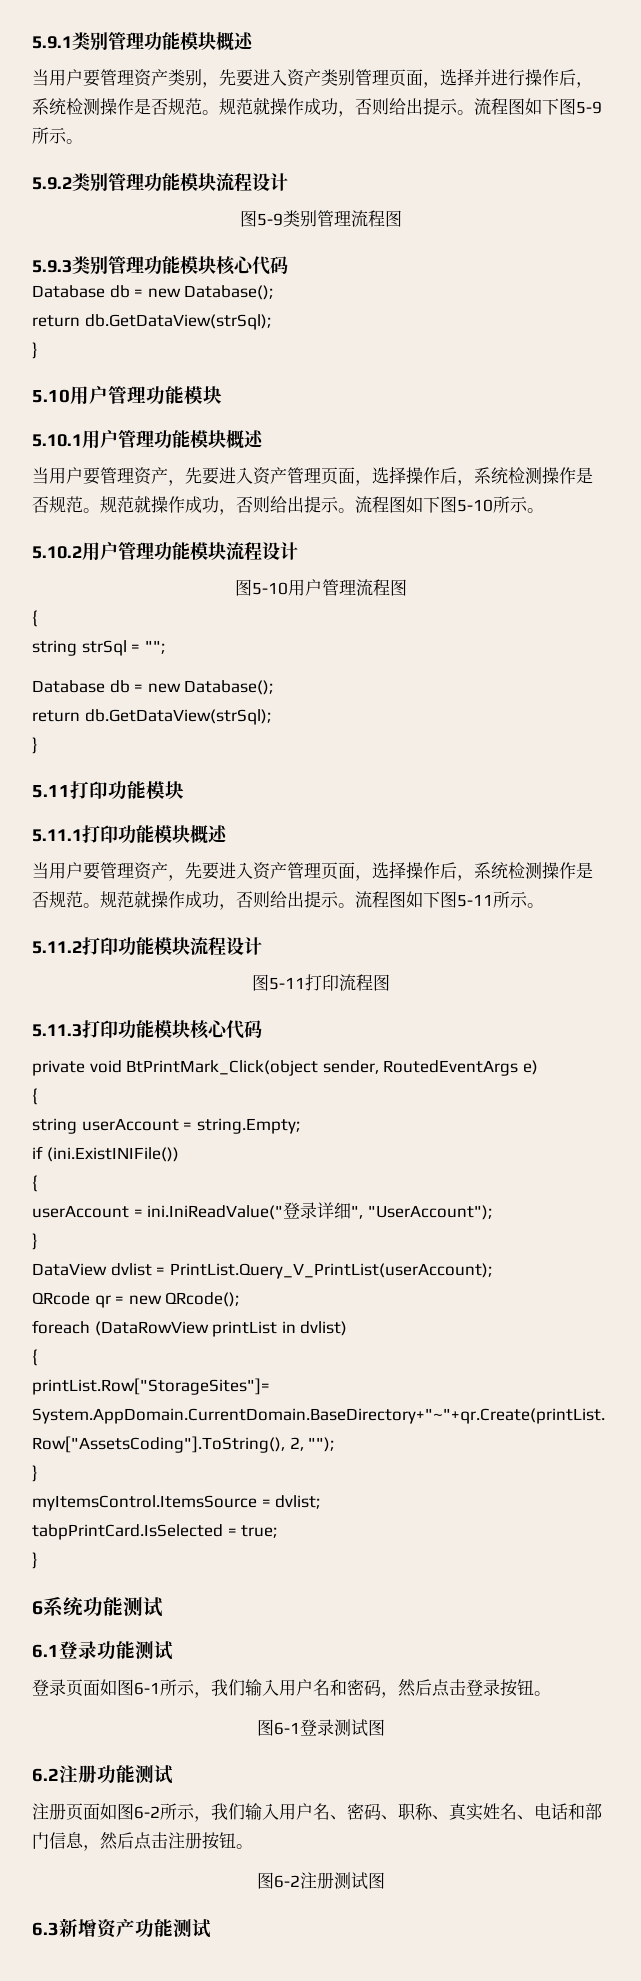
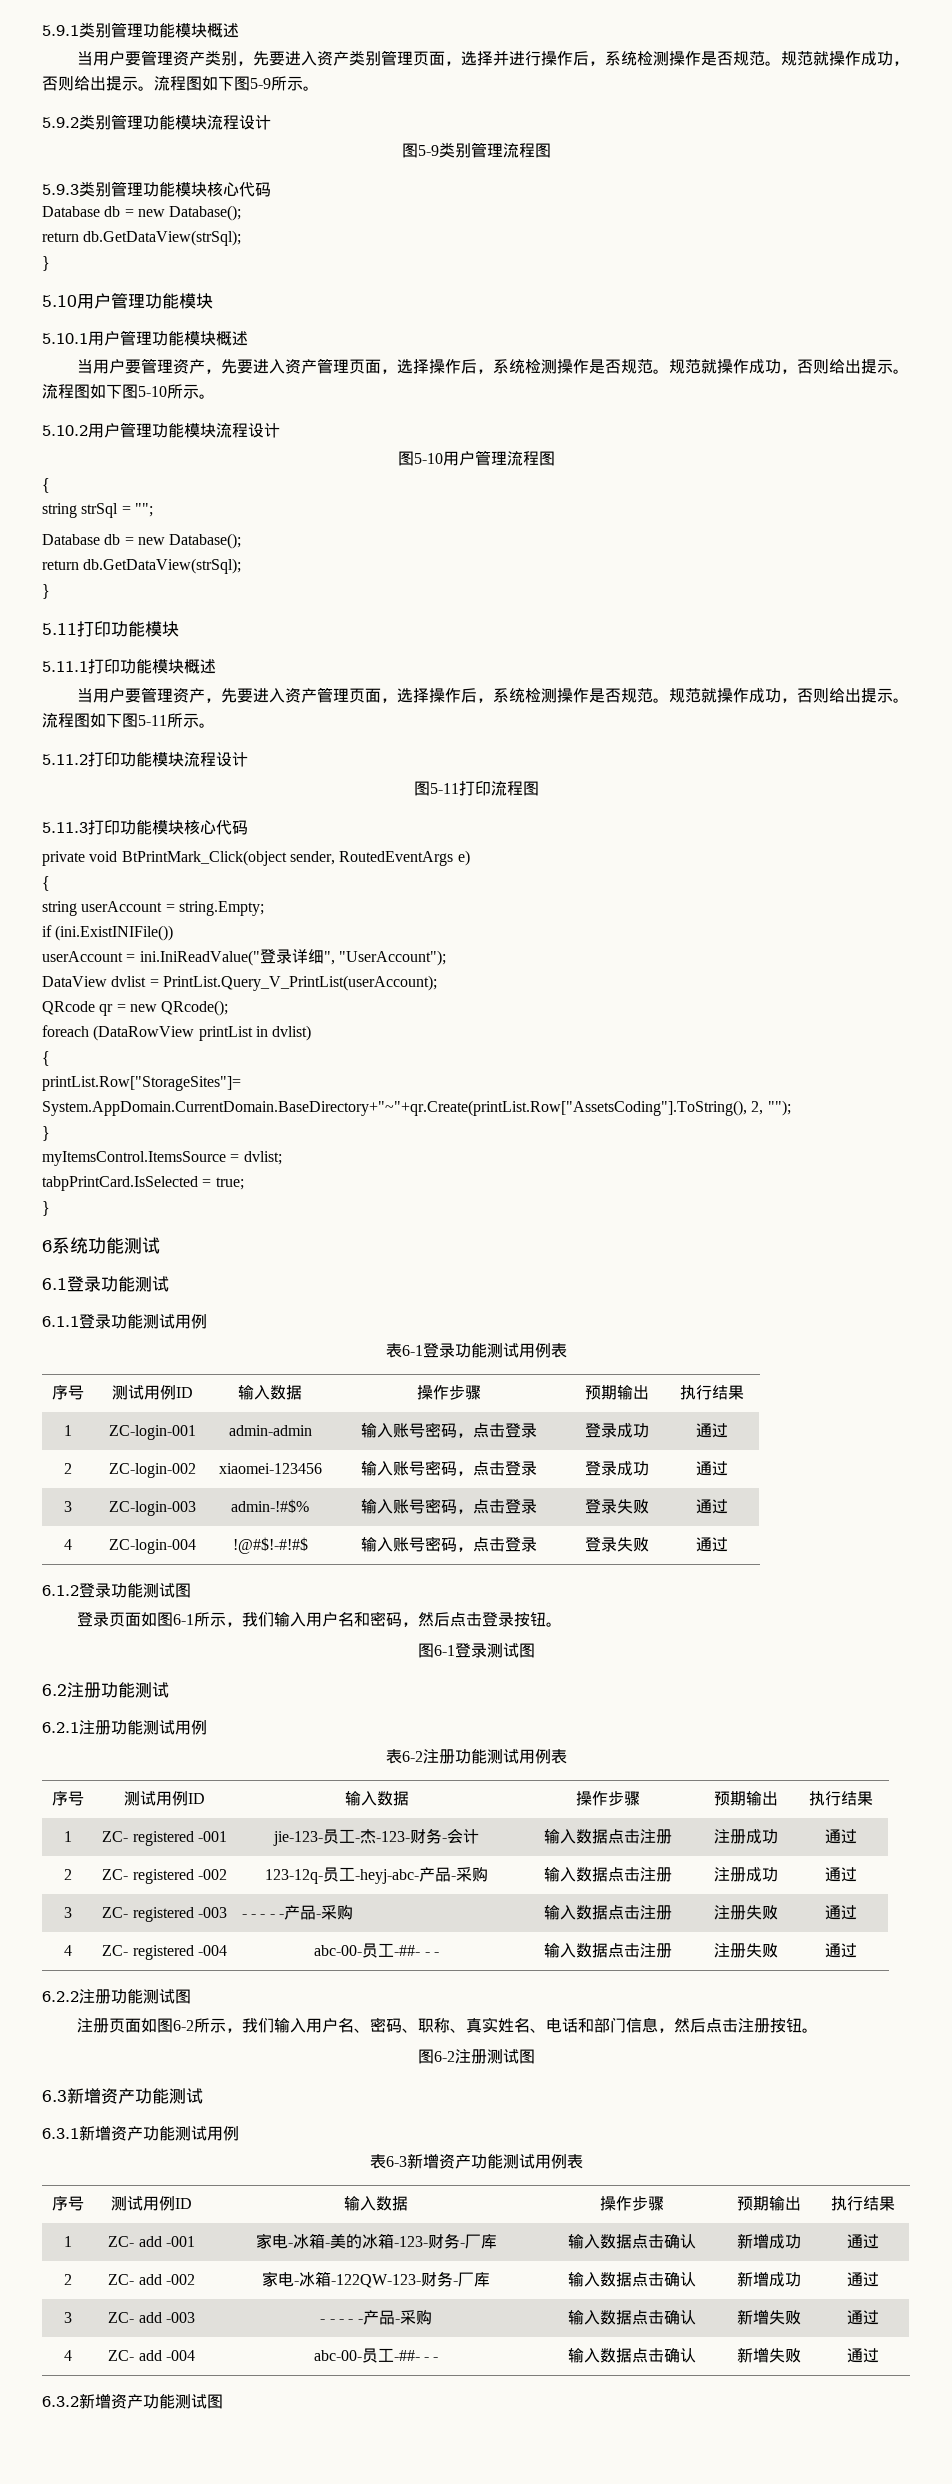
[32,1175,38,1192] // { -> (174, 933) none
[32,1233,38,1250] // } -> (446, 958) none
(173, 1650) none -> [42,1314,207,1329] [385,1343,567,1358] [52,1385,84,1400] [112,1385,193,1400] [238,1385,302,1400] [417,1385,481,1400] [585,1385,649,1400] [680,1385,744,1400] [64,1425,72,1436] [109,1425,196,1440] [228,1425,312,1436] [361,1422,537,1438] [585,1423,649,1438] [696,1423,728,1438] [64,1463,72,1474] [109,1463,196,1478] [218,1463,322,1474] [361,1460,537,1476] [585,1461,649,1476] [696,1461,728,1476] [64,1501,72,1512] [109,1501,196,1516] [231,1499,309,1513] [361,1498,537,1514] [585,1499,649,1514] [696,1499,728,1514] [64,1539,72,1550] [109,1539,196,1554] [232,1537,308,1554] [361,1536,537,1552] [585,1537,649,1552] [696,1537,728,1552] [42,1583,191,1598] // 6.1.1登录功能测试用例 // 表6-1登录功能测试用例表 // 序号 | 测试用例ID | 输入数据 | 操作步骤 | 预期输出 | 执行结果 // 1 | ZC-login-001 | admin-admin | 输入账号密码，点击登录 | 登录成功 | 通过 // 2 | ZC-login-002 | xiaomei-123456 | 输入账号密码，点击登录 | 登录成功 | 通过 // 3 | ZC-login-003 | admin-!#$% | 输入账号密码，点击登录 | 登录失败 | 通过 // 4 | ZC-login-004 | !@#$!-#!#$ | 输入账号密码，点击登录 | 登录失败 | 通过 // 6.1.2登录功能测试图
(173, 1774) none -> [42,1720,207,1735] [385,1749,567,1764] [52,1791,84,1806] [124,1791,205,1806] [344,1791,409,1806] [576,1791,640,1806] [714,1791,778,1806] [809,1791,873,1806] [64,1831,72,1842] [102,1831,227,1846] [273,1828,479,1846] [544,1829,672,1844] [714,1829,778,1844] [825,1829,857,1844] [64,1869,72,1880] [102,1869,227,1884] [265,1867,488,1884] [544,1867,672,1882] [714,1867,778,1882] [825,1867,857,1882] [64,1907,72,1918] [102,1907,227,1922] [241,1905,353,1920] [544,1905,672,1920] [714,1905,778,1920] [825,1905,857,1920] [64,1945,72,1956] [102,1945,227,1960] [314,1943,439,1958] [544,1943,672,1958] [714,1943,778,1958] [825,1943,857,1958] [42,1989,191,2004] // 6.2.1注册功能测试用例 // 表6-2注册功能测试用例表 // 序号 | 测试用例ID | 输入数据 | 操作步骤 | 预期输出 | 执行结果 // 1 | ZC- registered -001 | jie-123-员工-杰-123-财务-会计 | 输入数据点击注册 | 注册成功 | 通过 // 2 | ZC- registered -002 | 123-12q-员工-heyj-abc-产品-采购 | 输入数据点击注册 | 注册成功 | 通过 // 3 | ZC- registered -003 | - - - - -产品-采购 | 输入数据点击注册 | 注册失败 | 通过 // 4 | ZC- registered -004 | abc-00-员工-##- - - | 输入数据点击注册 | 注册失败 | 通过 // 6.2.2注册功能测试图
(211, 1928) none -> [42,2125,239,2141] [369,2153,583,2169] [52,2196,84,2211] [111,2196,192,2211] [344,2196,408,2211] [600,2196,664,2211] [736,2196,801,2211] [830,2196,895,2211] [64,2236,72,2247] [108,2236,195,2247] [255,2233,497,2249] [568,2234,696,2249] [736,2233,801,2249] [846,2234,879,2249] [64,2274,72,2285] [108,2274,195,2285] [262,2271,490,2288] [568,2272,696,2287] [736,2271,801,2287] [846,2272,879,2287] [64,2312,72,2323] [108,2312,195,2323] [320,2310,432,2325] [568,2310,696,2325] [736,2309,801,2325] [846,2310,879,2325] [64,2350,72,2361] [108,2350,195,2361] [313,2348,439,2363] [568,2348,696,2363] [736,2347,801,2363] [846,2348,879,2363] [42,2393,223,2409] // 6.3.1新增资产功能测试用例 // 表6-3新增资产功能测试用例表 // 序号 | 测试用例ID | 输入数据 | 操作步骤 | 预期输出 | 执行结果 // 1 | ZC- add -001 | 家电-冰箱-美的冰箱-123-财务-厂库 | 输入数据点击确认 | 新增成功 | 通过 // 2 | ZC- add -002 | 家电-冰箱-122QW-123-财务-厂库 | 输入数据点击确认 | 新增成功 | 通过 // 3 | ZC- add -003 | - - - - -产品-采购 | 输入数据点击确认 | 新增失败 | 通过 // 4 | ZC- add -004 | abc-00-员工-##- - - | 输入数据点击确认 | 新增失败 | 通过 // 6.3.2新增资产功能测试图

